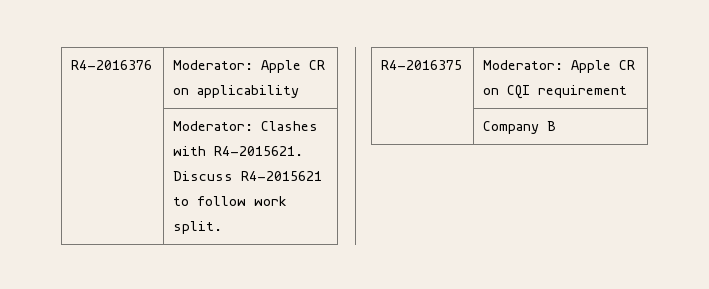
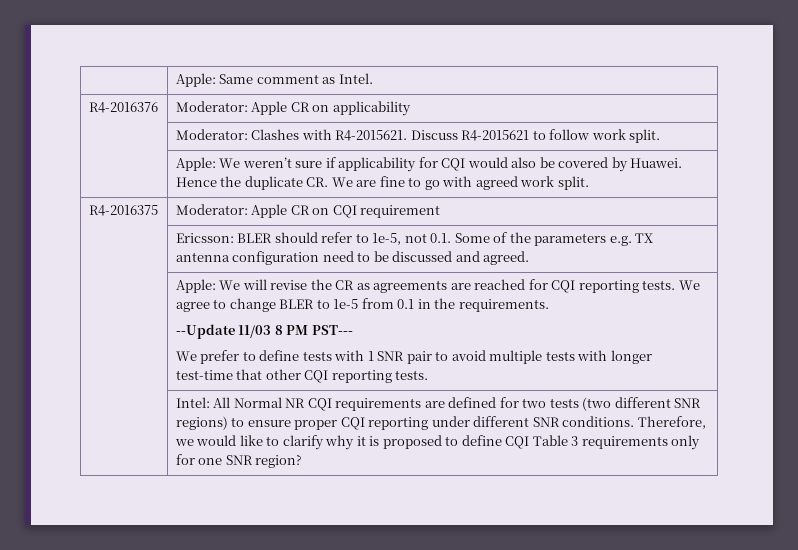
(71, 65) none -> [175,73,373,87] | Apple: Same comment as Intel. //
(223, 227) none -> [175,157,683,172] [175,176,589,190] // | Apple: We weren’t sure if applicability for CQI would also be covered by Huawei. Hence the duplicate CR. We are fine to go with agreed work split.
[483,121,557,134] Company B -> [175,232,654,246] [175,251,530,265] [175,279,700,293] [175,298,549,312] [175,324,353,339] [175,350,652,364] [175,369,429,383] [175,397,702,411] [175,416,706,430] [174,435,701,450] [175,454,303,468] Ericsson: BLER should refer to 1e-5, not 0.1. Some of the parameters e.g. TX antenna configuration need to be discussed and agreed. // | Apple: We will revise the CR as agreements are reached for CQI reporting tests. We agree to change BLER to 1e-5 from 0.1 in the requirements. // --Update 11/03 8 PM PST--- // We prefer to define tests with 1 SNR pair to avoid multiple tests with longer test-time that other CQI reporting tests. // | Intel: All Normal NR CQI requirements are defined for two tests (two different SNR regions) to ensure proper CQI reporting under different SNR conditions. Therefore, we would like to clarify why it is proposed to define CQI Table 3 requirements only for one SNR region?

